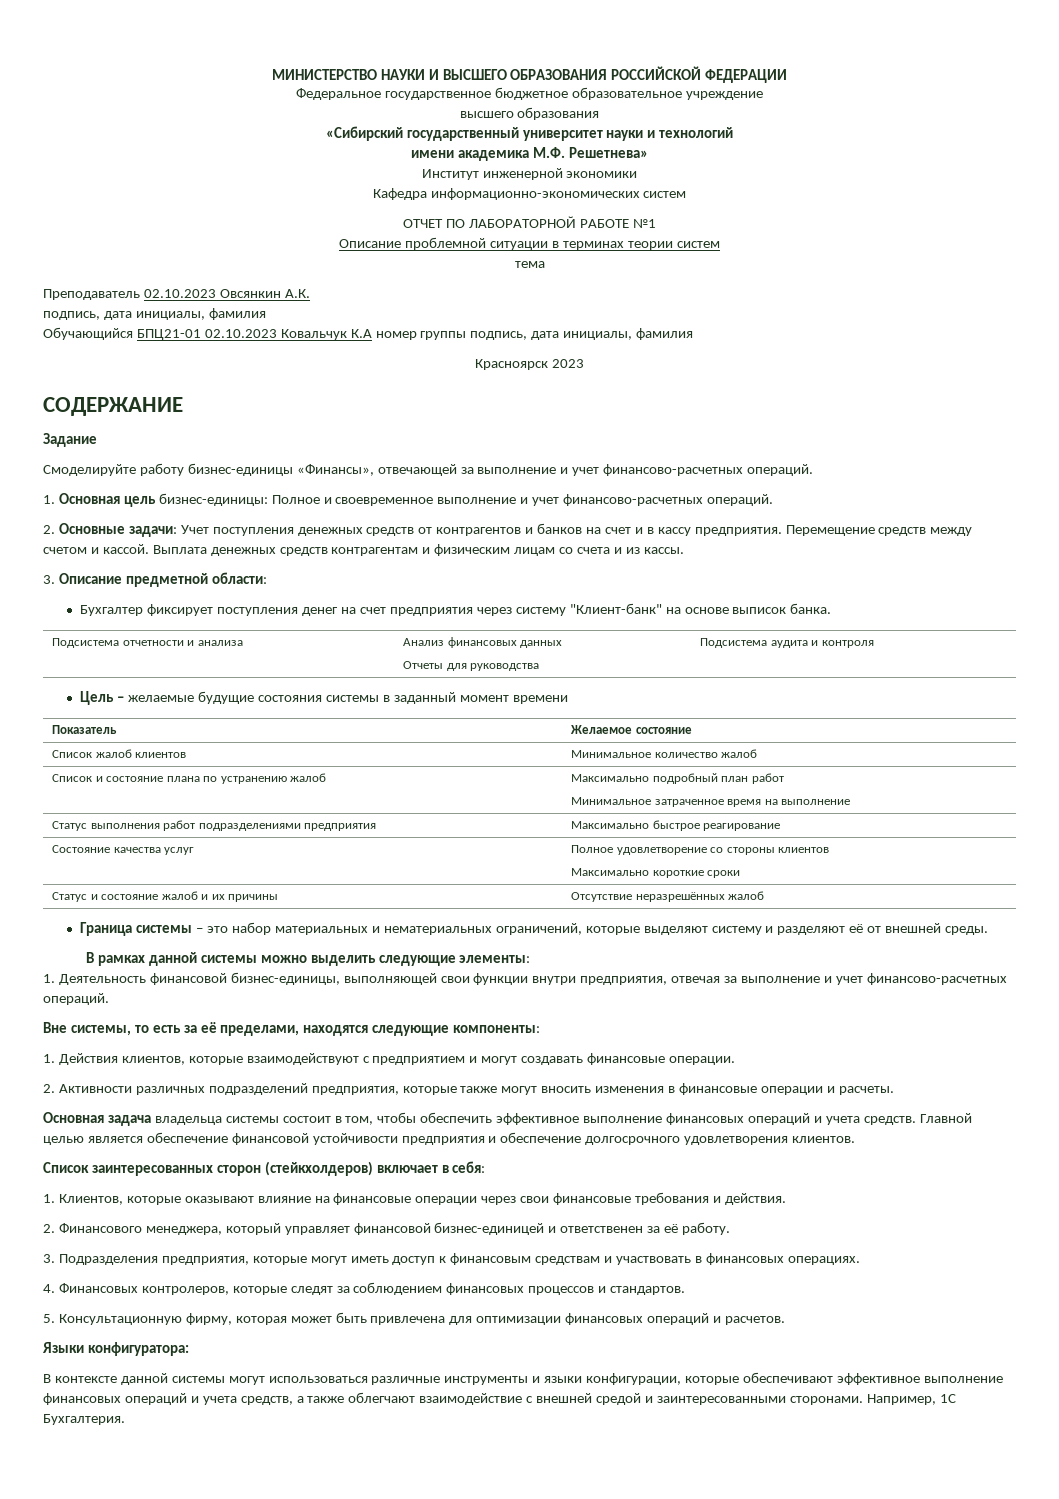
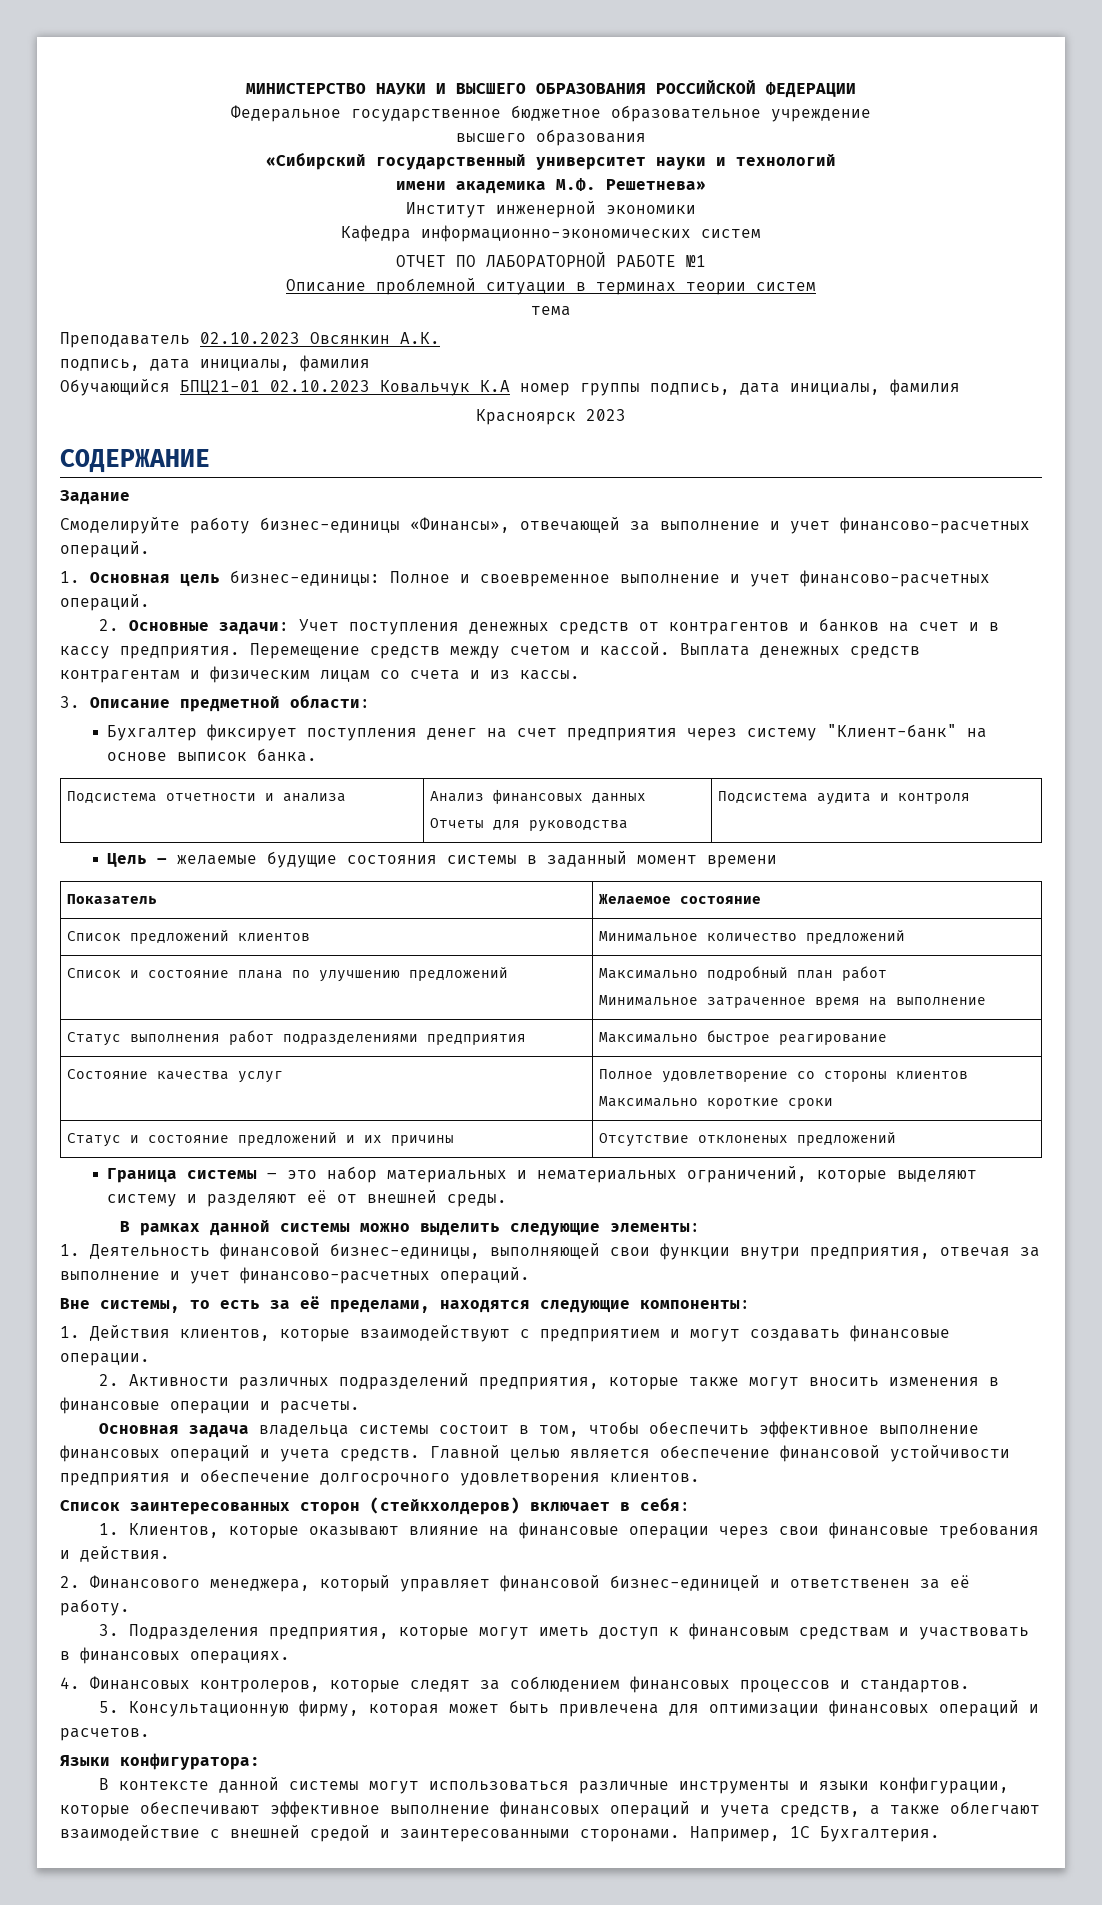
[95,749,132,758] жалоб -> [129,930,229,944] предложений
[721,749,758,758] жалоб -> [805,930,905,944] предложений
[220,773,327,784] устранению жалоб -> [318,967,508,982] улучшению предложений
[161,891,198,900] жалоб -> [237,1132,337,1146] предложений
[635,891,765,902] неразрешённых жалоб -> [697,1132,896,1146] отклоненых предложений

